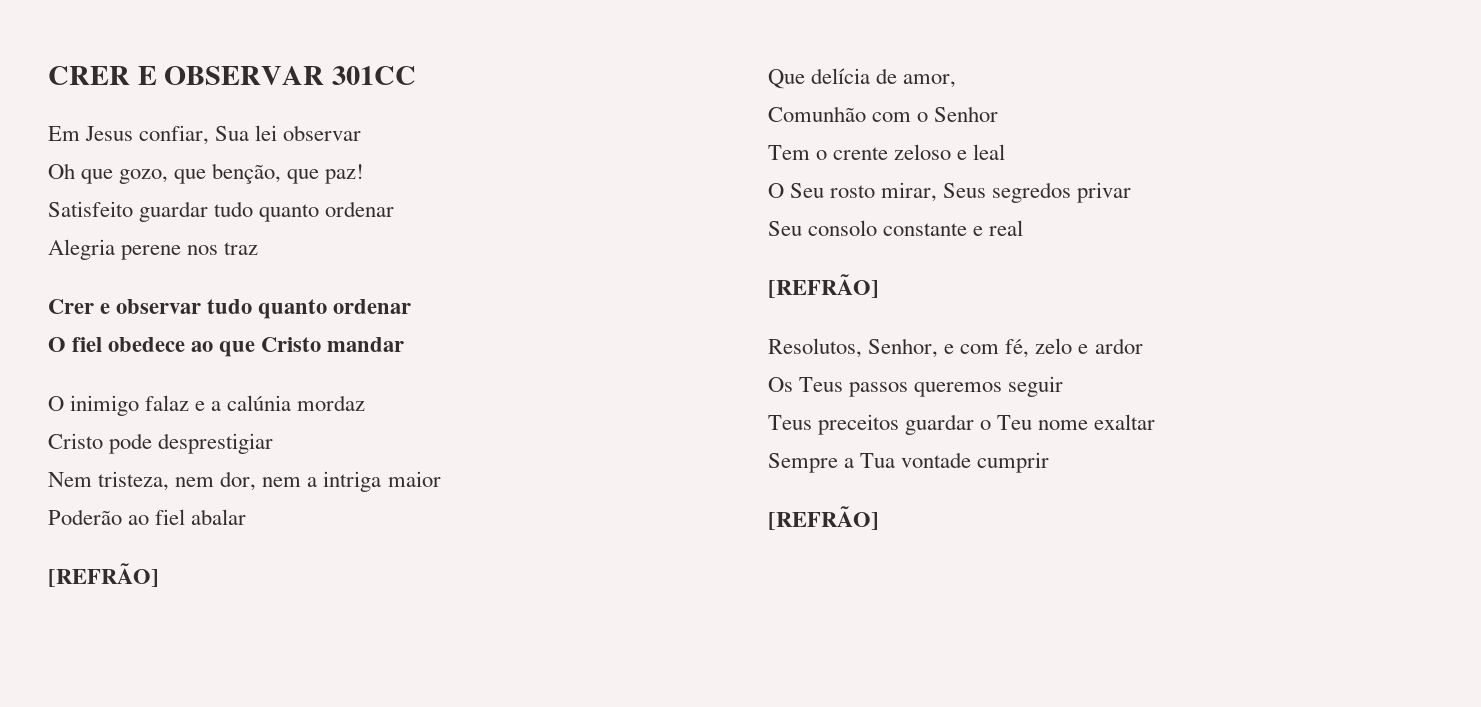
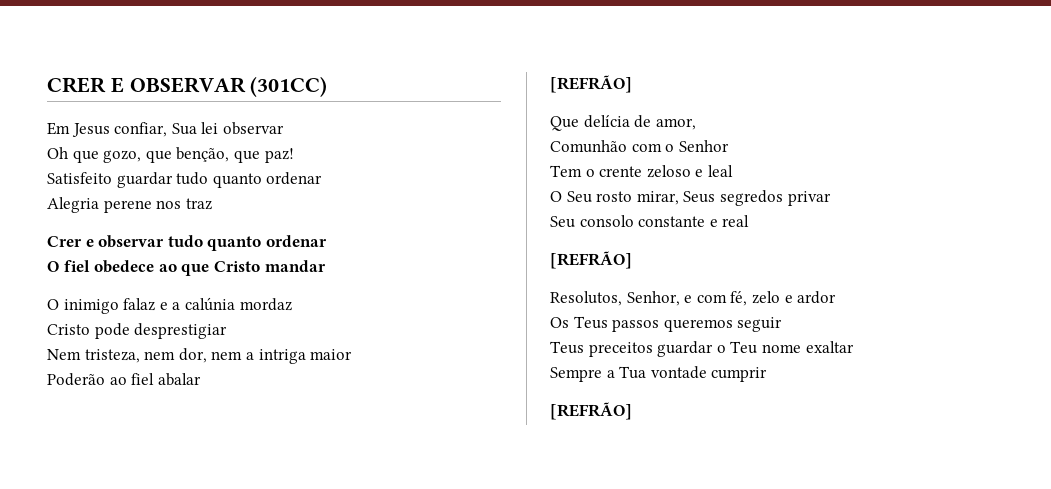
[332,66,417,85] 301CC -> [250,76,328,97] (301CC)

